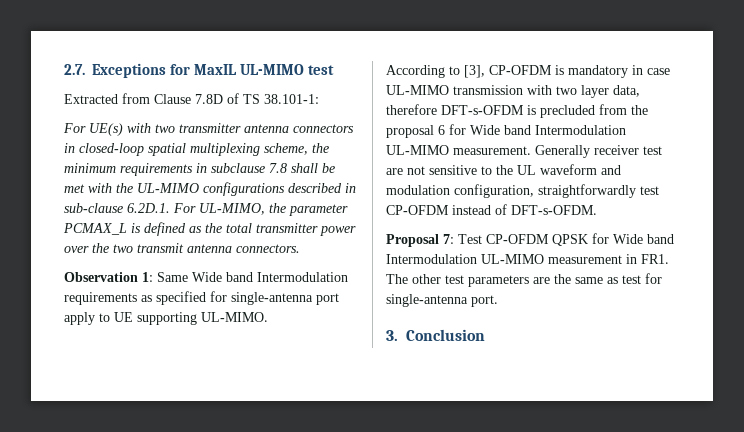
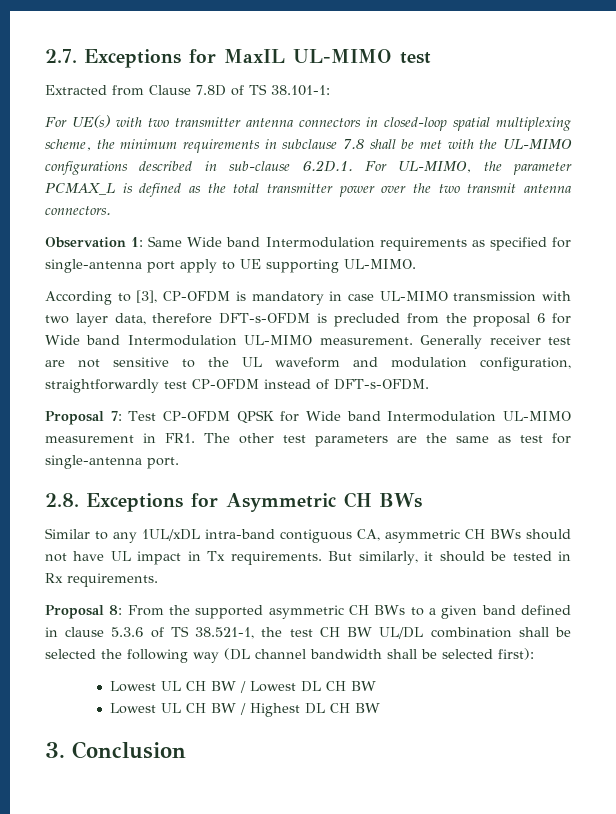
(498, 301) none -> [45,492,423,512] [45,528,571,543] [45,551,571,565] [45,573,158,587] [45,605,571,619] [45,626,571,639] [45,648,534,663] [109,681,376,693] [109,703,380,717] // 2.8. Exceptions for Asymmetric CH BWs // Similar to any 1UL/xDL intra-band contiguous CA, asymmetric CH BWs should not have UL impact in Tx requirements. But similarly, it should be tested in Rx requirements. // Proposal 8: From the supported asymmetric CH BWs to a given band defined in clause 5.3.6 of TS 38.521-1, the test CH BW UL/DL combination shall be selected the following way (DL channel bandwidth shall be selected first): // Lowest UL CH BW / Lowest DL CH BW // Lowest UL CH BW / Highest DL CH BW

